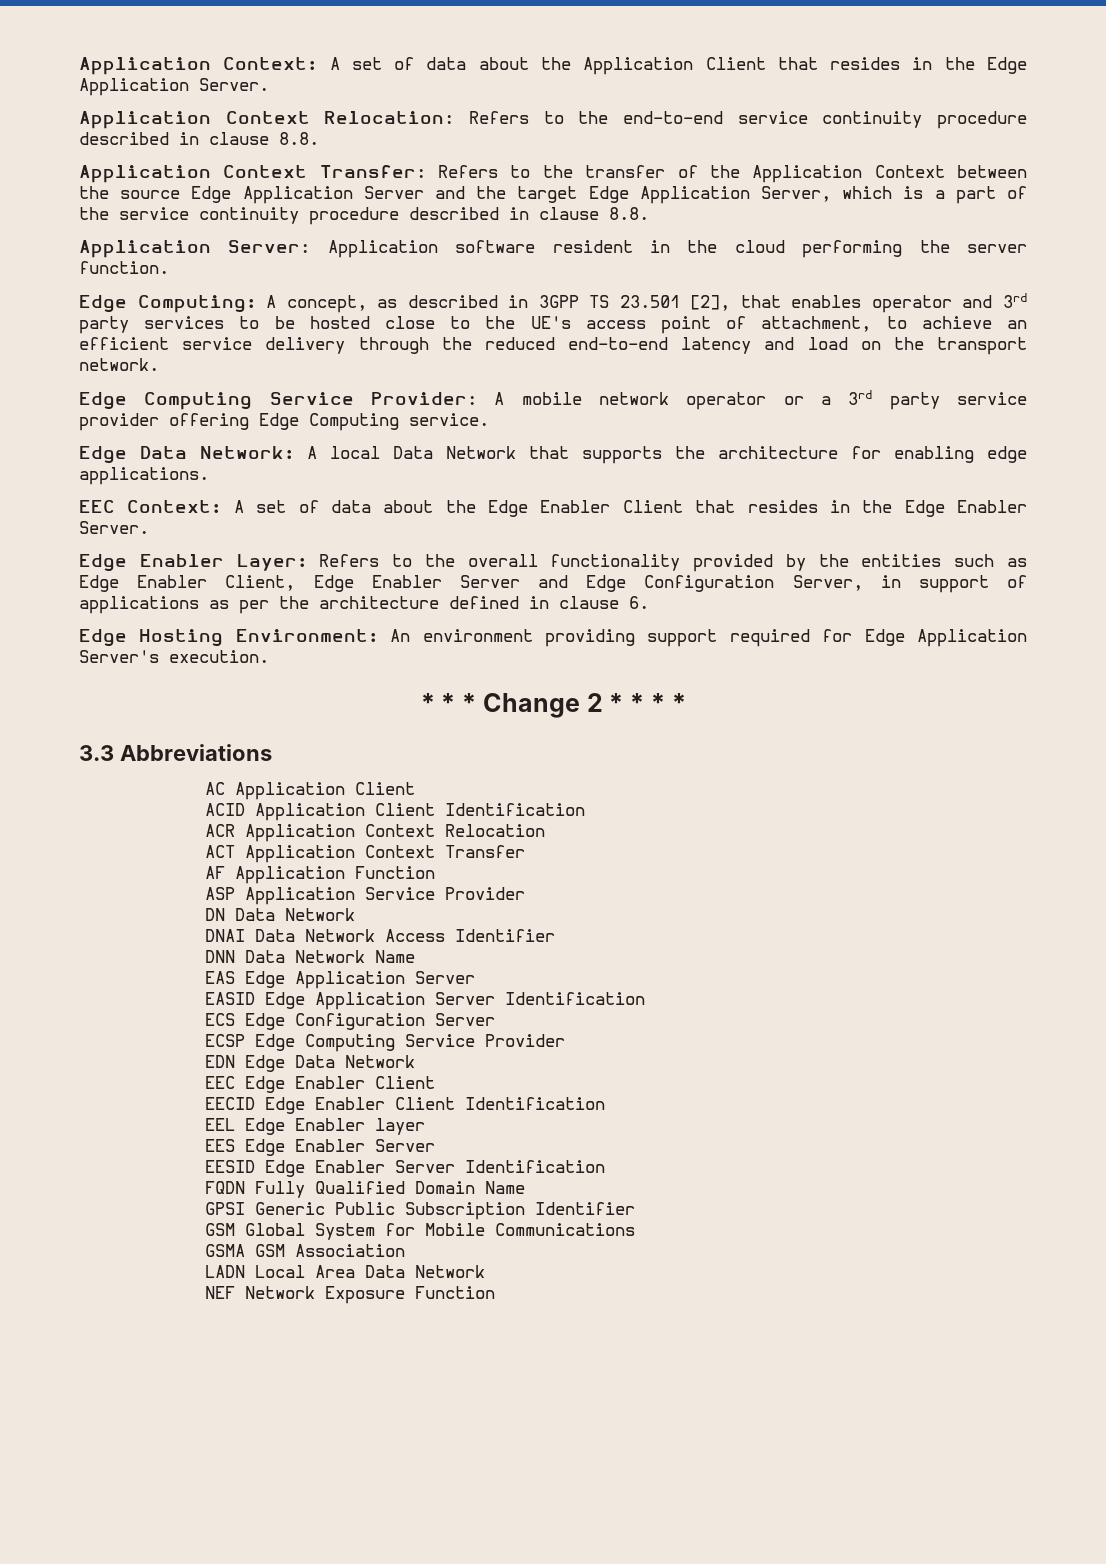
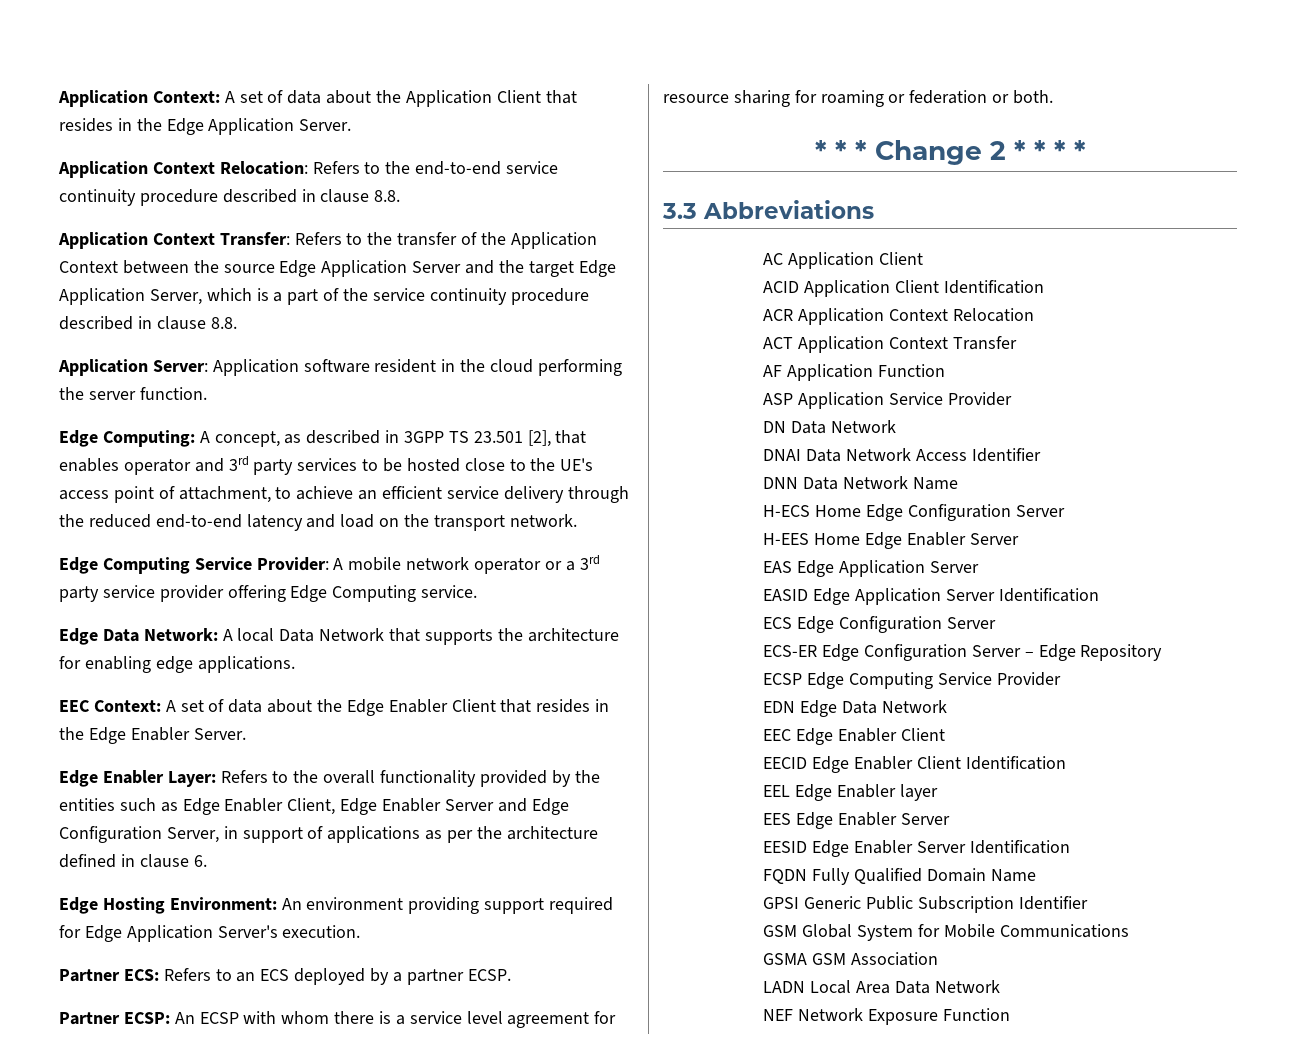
(269, 656) none -> [59,968,511,985] [59,1011,617,1028] [663,90,1054,107] // Partner ECS: Refers to an ECS deployed by a partner ECSP. // Partner ECSP: An ECSP with whom there is a service level agreement for resource sharing for roaming or federation or both.
(415, 956) none -> [763,504,1065,521] [763,532,1019,549] // H-ECS Home Edge Configuration Server // H-EES Home Edge Enabler Server
(495, 1019) none -> [763,644,1163,661] // ECS-ER Edge Configuration Server – Edge Repository

